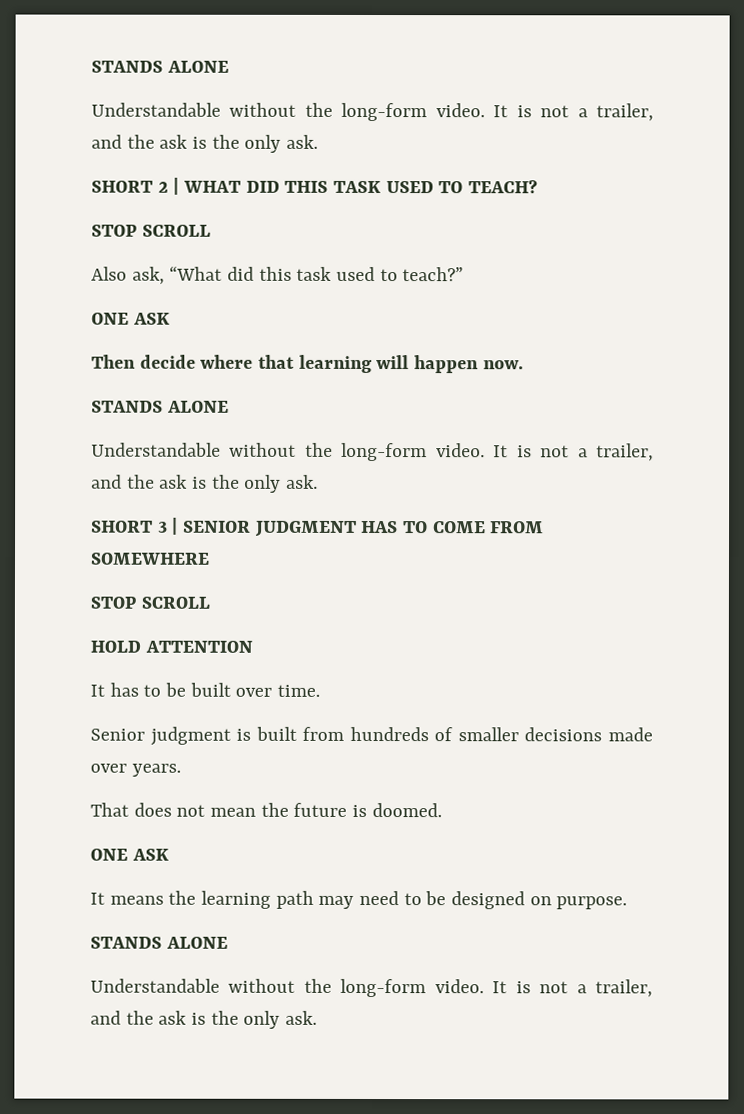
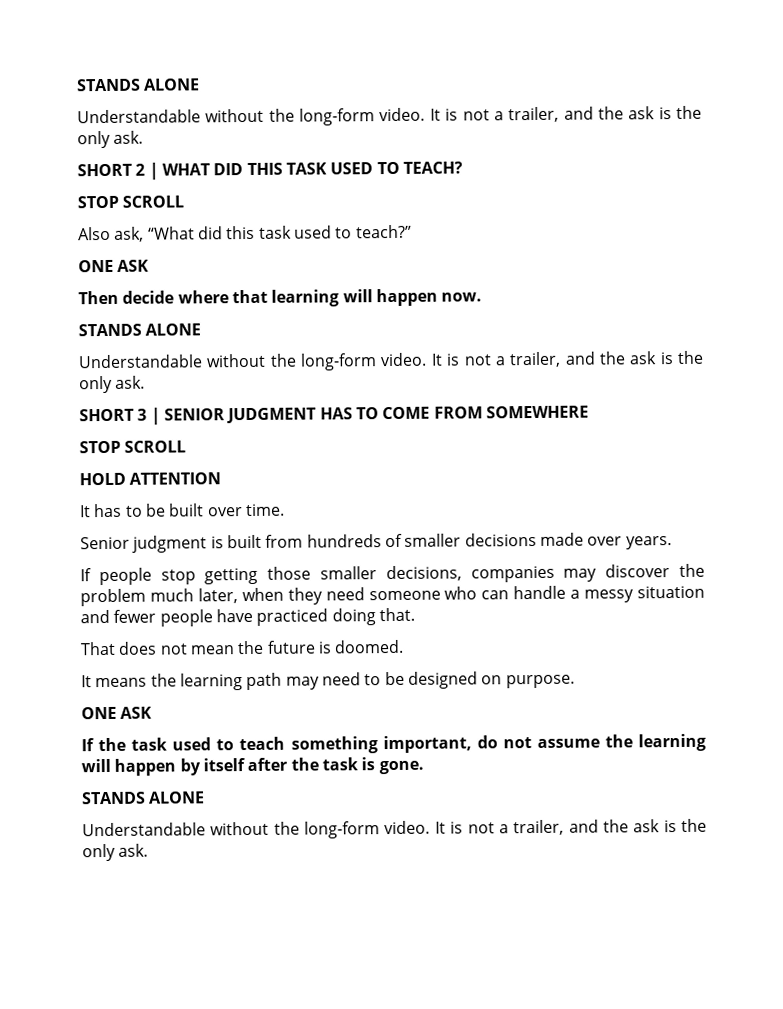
(181, 770) none -> [80,563,705,586] [80,585,705,607] [80,607,415,627] // If people stop getting those smaller decisions, companies may discover the problem much later, when they need someone who can handle a messy situation and fewer people have practiced doing that.
[90,848,169,861] // ONE ASK -> (405, 646) none
(628, 903) none -> [81,706,153,720] [81,733,706,754] [81,757,424,776] // ONE ASK // If the task used to teach something important, do not assume the learning will happen by itself after the task is gone.

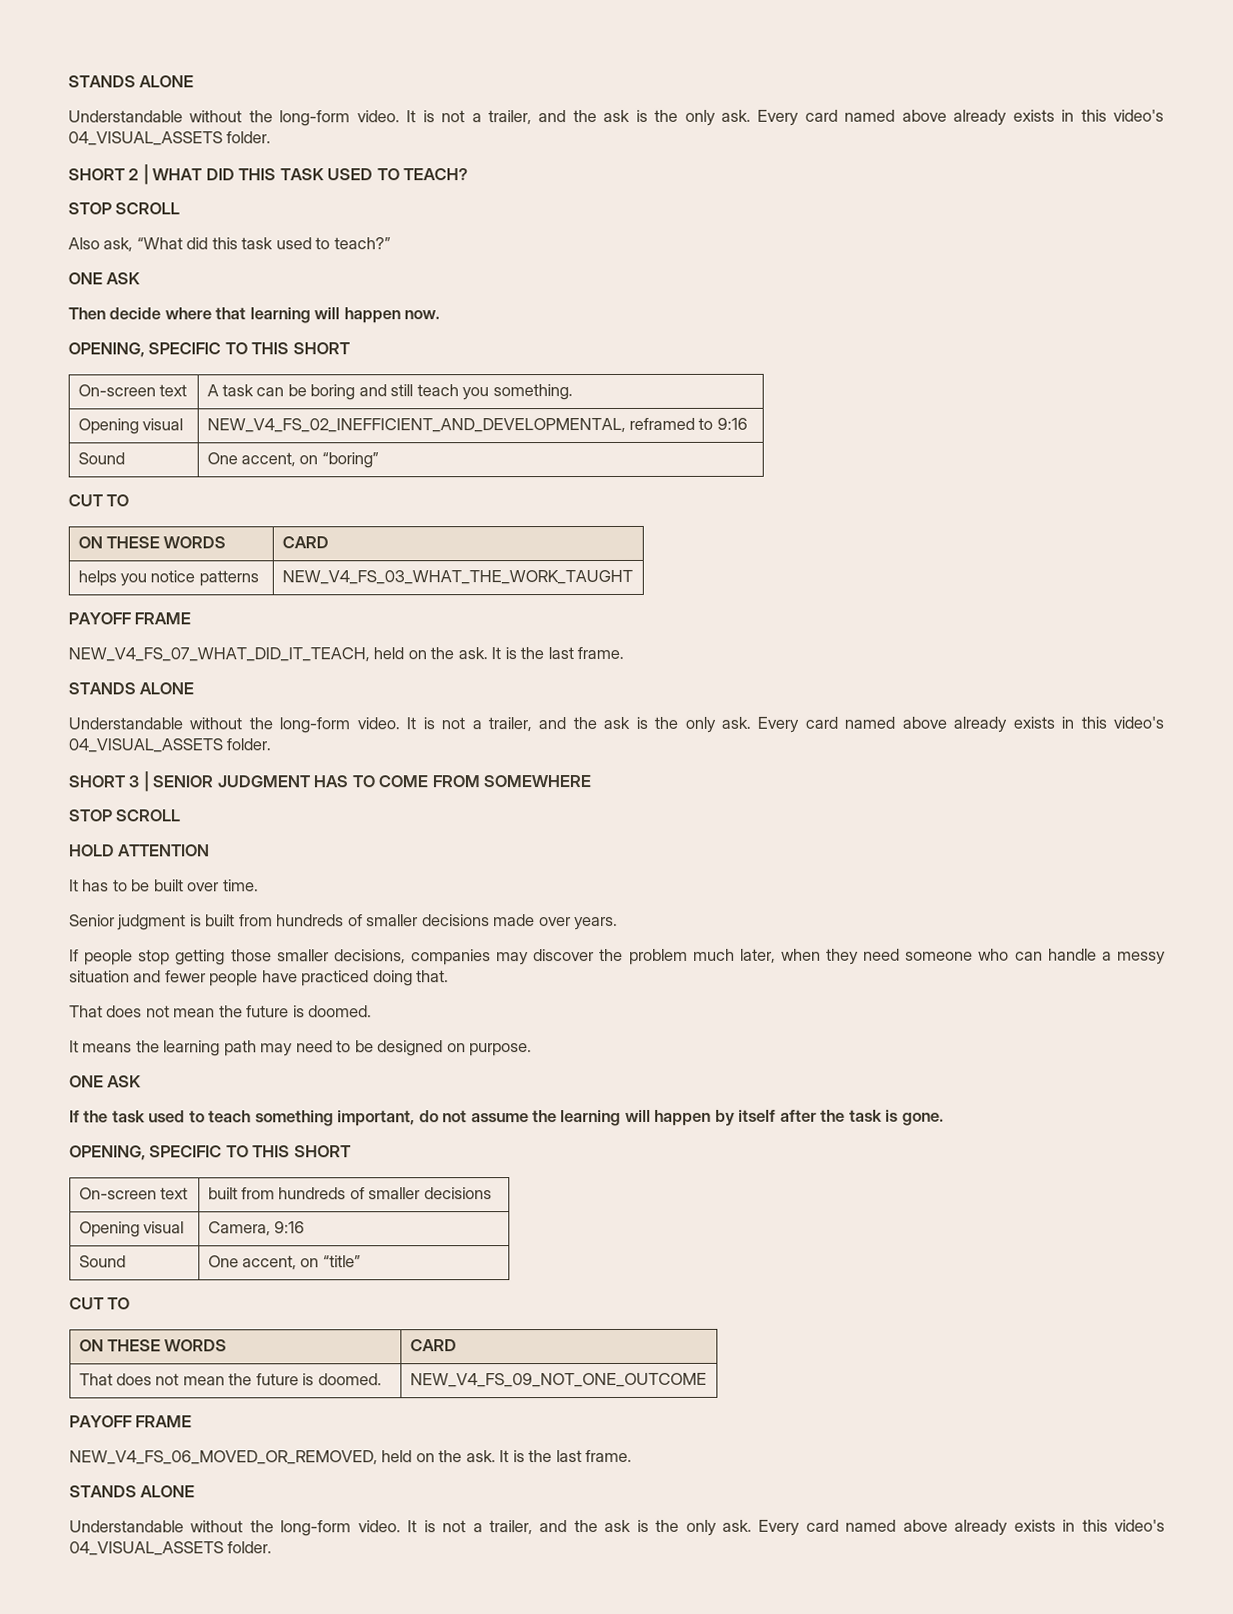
(144, 137) none -> [757,109,1165,126] [68,131,272,146] Every card named above already exists in this video's 04_VISUAL_ASSETS folder.
(483, 297) none -> [68,342,350,358] [77,384,187,397] [206,384,573,401] [77,418,183,435] [206,417,748,433] [77,452,125,465] [206,452,379,469] [68,494,130,507] [77,536,227,549] [281,536,329,549] [77,570,259,587] [281,569,633,585] [68,612,192,625] [68,646,625,662] // OPENING, SPECIFIC TO THIS SHORT // On-screen text | A task can be boring and still teach you something. // Opening visual | NEW_V4_FS_02_INEFFICIENT_AND_DEVELOPMENTAL, reframed to 9:16 // Sound | One accent, on “boring” // CUT TO // ON THESE WORDS | CARD // helps you notice patterns | NEW_V4_FS_03_WHAT_THE_WORK_TAUGHT // PAYOFF FRAME // NEW_V4_FS_07_WHAT_DID_IT_TEACH, held on the ask. It is the last frame.
(146, 382) none -> [757,716,1165,733] [68,738,272,753] Every card named above already exists in this video's 04_VISUAL_ASSETS folder.
(424, 767) none -> [69,1145,351,1161] [78,1187,188,1200] [207,1187,492,1200] [78,1221,184,1238] [207,1221,305,1236] [78,1255,126,1268] [207,1255,361,1270] [69,1297,131,1310] [78,1339,228,1352] [409,1339,457,1352] [78,1373,382,1386] [409,1372,707,1388] [69,1415,193,1428] [69,1449,633,1465] // OPENING, SPECIFIC TO THIS SHORT // On-screen text | built from hundreds of smaller decisions // Opening visual | Camera, 9:16 // Sound | One accent, on “title” // CUT TO // ON THESE WORDS | CARD // That does not mean the future is doomed. | NEW_V4_FS_09_NOT_ONE_OUTCOME // PAYOFF FRAME // NEW_V4_FS_06_MOVED_OR_REMOVED, held on the ask. It is the last frame.
(149, 850) none -> [758,1519,1166,1536] [69,1541,273,1556] Every card named above already exists in this video's 04_VISUAL_ASSETS folder.

